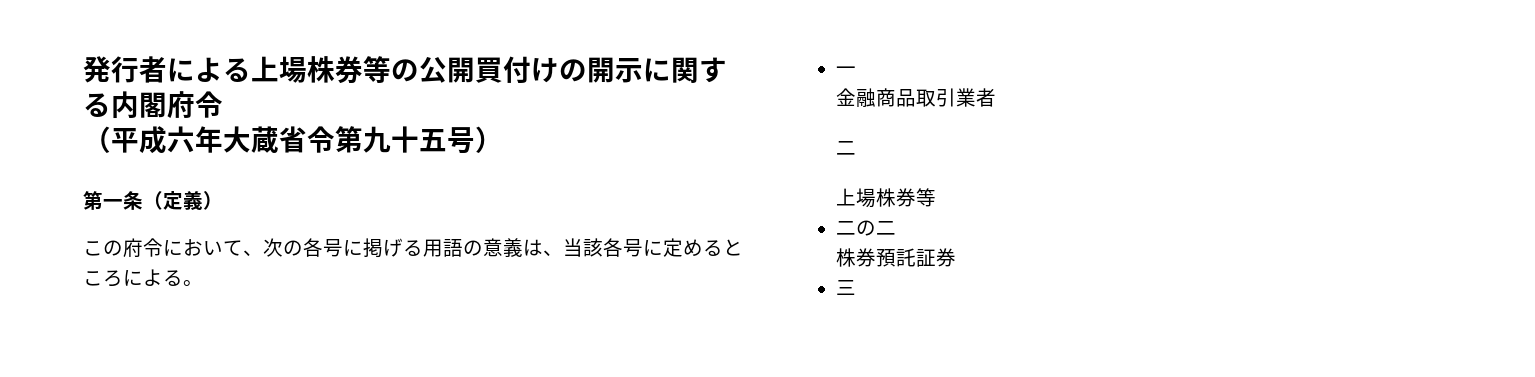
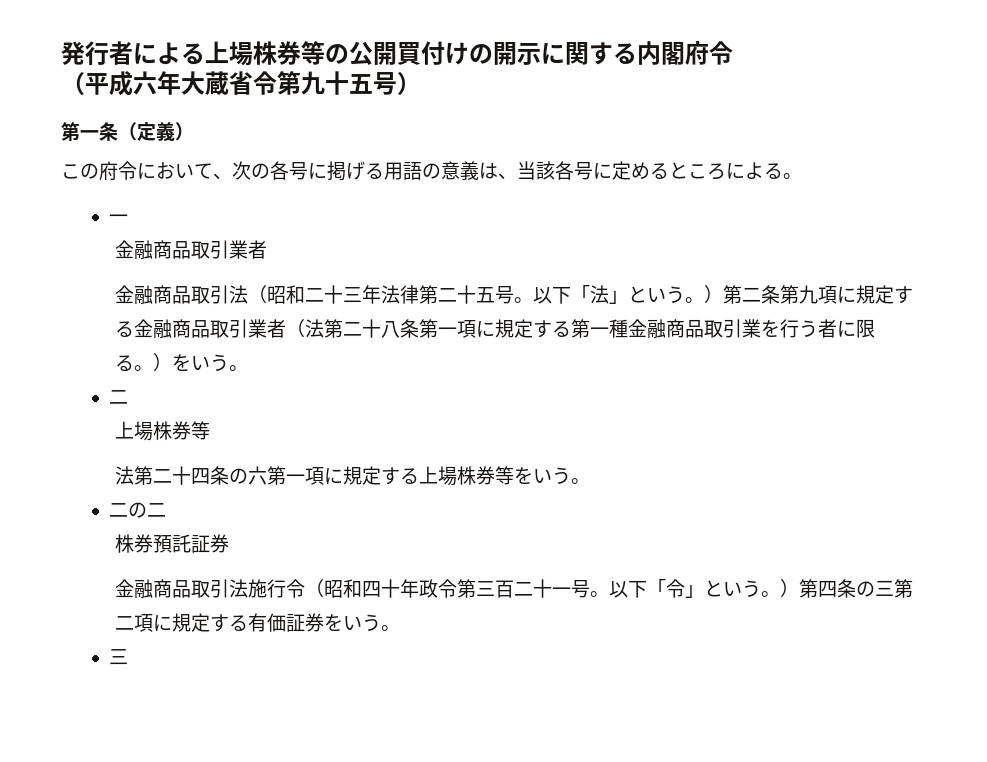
[836,141,857,155] [836,188,937,208] 二 // 上場株券等 -> [113,284,913,305] [113,318,875,339] [113,353,248,373] [108,390,129,405] [114,421,211,442] [114,465,591,487] 金融商品取引法（昭和二十三年法律第二十五号。以下「法」という。）第二条第九項に規定する金融商品取引業者（法第二十八条第一項に規定する第一種金融商品取引業を行う者に限る。）をいう。 // 二 // 上場株券等 // 法第二十四条の六第一項に規定する上場株券等をいう。
(957, 257) none -> [114,578,914,599] [114,613,401,633] // 金融商品取引法施行令（昭和四十年政令第三百二十一号。以下「令」という。）第四条の三第二項に規定する有価証券をいう。

